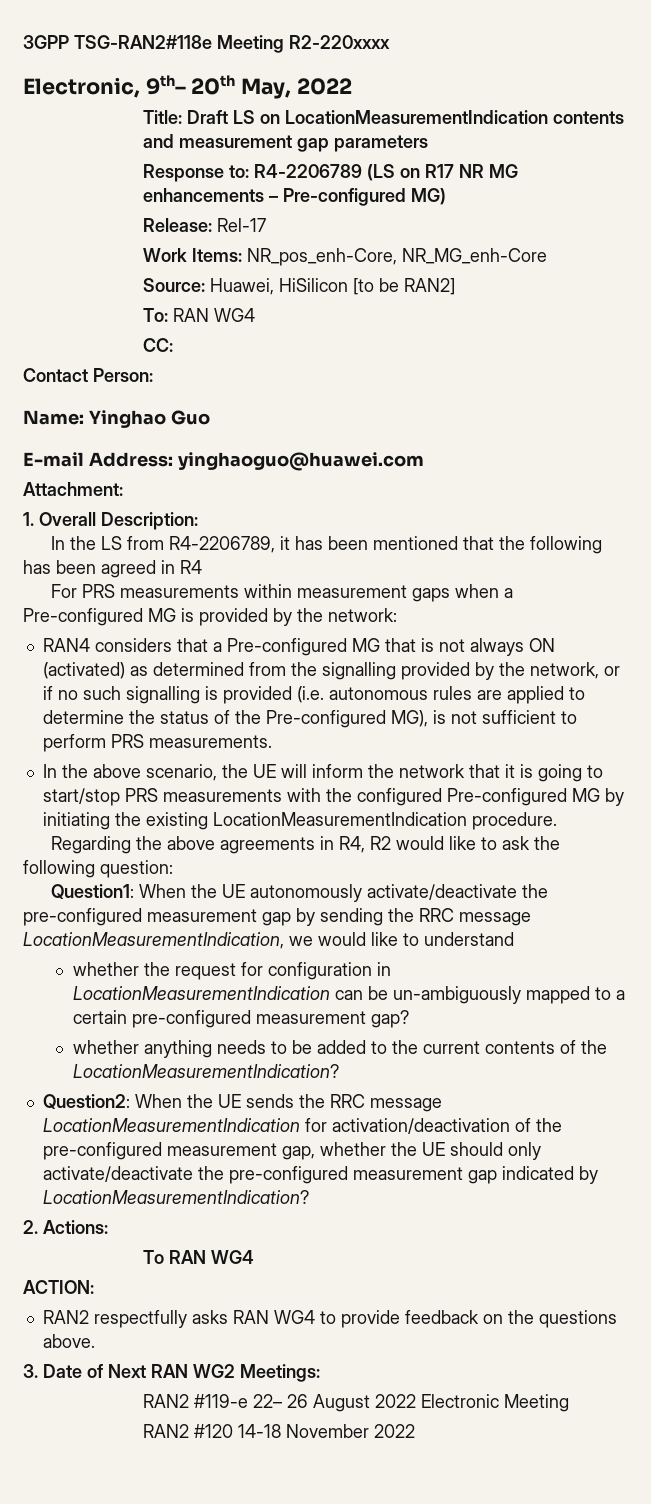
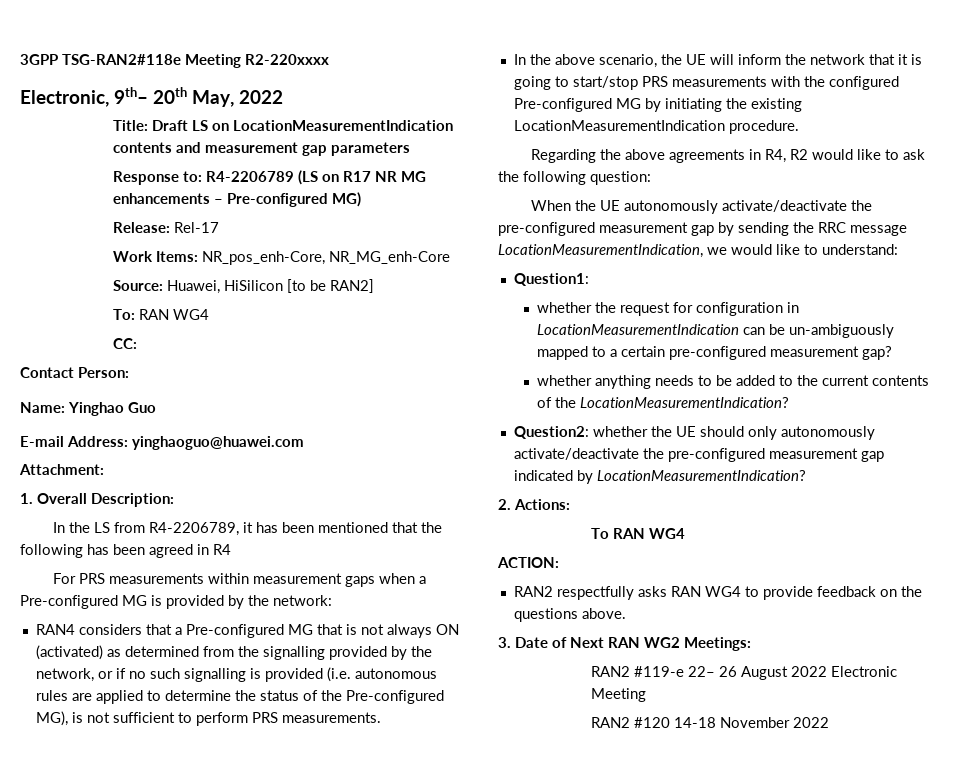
[51,884,135,899] Question1: -> (651, 178) none
[424,932,514,946] understand -> [822,244,898,255] [513,273,589,286] understand: // Question1:
[134,1094,442,1112] [42,1118,562,1134] [42,1142,315,1160] When the UE sends the RRC message LocationMeasurementIndication for activation/deactivation of the pre-configured measurement gap, -> (589, 432) none
(541, 1151) none -> [780,426,875,440] autonomously

